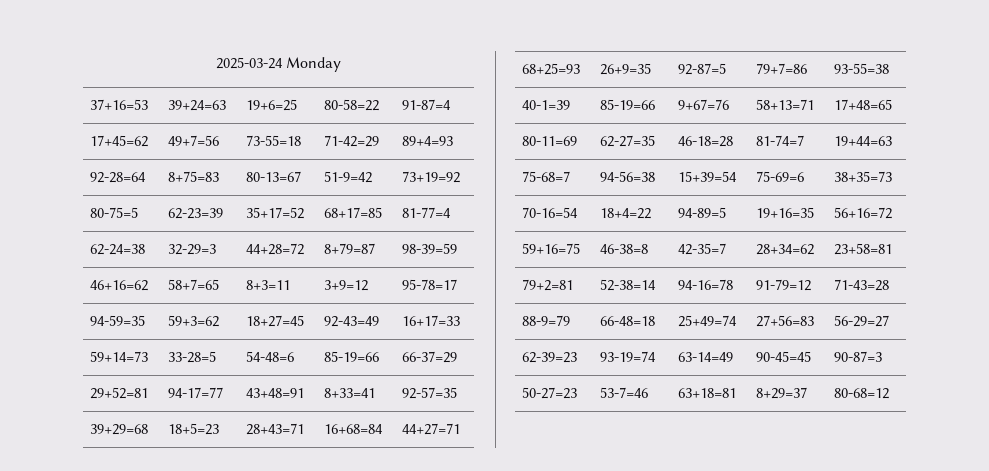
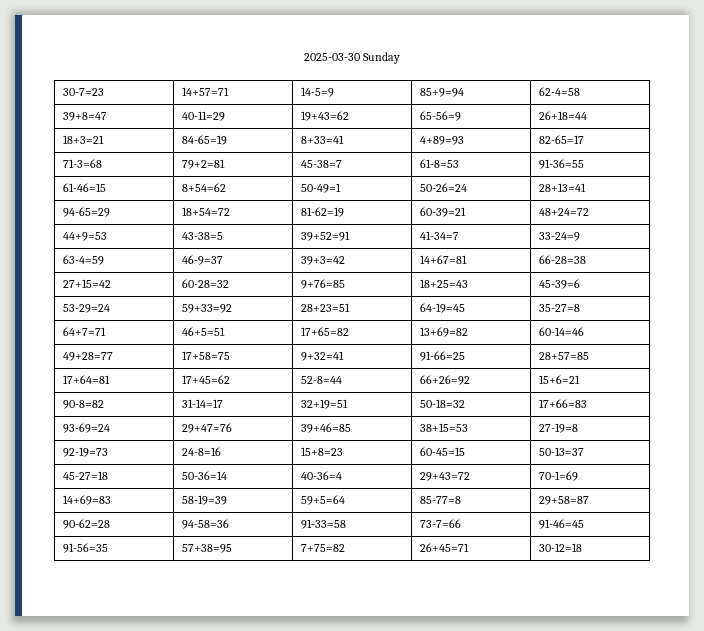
[215,57,342,72] [90,99,149,110] [168,100,227,111] [246,99,298,111] [324,99,380,111] [402,99,452,110] [90,135,149,147] [168,135,220,146] [246,135,302,146] [324,135,380,147] [402,136,454,146] [90,172,147,183] [168,171,220,182] [246,171,302,182] [324,171,373,183] [402,171,461,183] [90,207,139,218] [168,208,224,219] [246,207,305,219] [324,207,383,218] [402,207,452,218] [90,244,146,255] [168,244,217,255] [246,243,305,255] [324,243,376,254] [402,243,458,254] [90,280,149,291] [168,279,220,290] [246,280,291,290] [324,280,369,291] [402,279,458,290] [90,315,146,326] [168,315,220,327] [246,315,305,327] [324,316,380,327] [402,315,461,326] [90,351,149,362] [168,351,217,363] [246,351,295,362] [324,351,380,362] [402,351,458,363] [90,387,149,399] [168,387,224,398] [246,388,305,398] [324,388,376,398] [402,387,458,399] [90,424,149,435] [168,423,220,435] [246,423,305,435] [324,424,384,434] [402,423,461,435] [522,63,581,75] [600,63,652,75] [678,63,727,75] [756,63,808,74] [834,63,890,74] [522,100,571,110] [600,99,656,110] [678,99,730,110] [756,99,815,110] [834,99,893,110] [522,136,578,146] [600,135,656,147] [678,136,734,147] [756,135,805,146] [834,136,893,146] [522,171,571,182] [600,171,656,182] [678,171,738,182] [756,171,805,182] [834,171,893,182] [522,207,579,218] [600,208,652,219] [678,207,727,218] [756,207,815,218] [834,207,893,219] [522,243,581,254] [600,244,649,254] [678,243,727,255] [756,244,815,255] [834,243,893,255] [522,279,574,291] [600,279,657,291] [678,279,734,290] [756,279,812,291] [834,279,890,291] [522,315,571,326] [600,316,656,326] [678,315,738,327] [756,315,815,327] [834,315,890,327] [522,352,578,363] [600,351,657,362] [678,352,734,362] [756,351,812,362] [834,351,883,362] [522,387,578,399] [600,387,649,398] [678,388,737,398] [756,387,808,399] [834,388,890,399] 2025-03-24 Monday // 37+16=53 | 39+24=63 | 19+6=25 | 80-58=22 | 91-87=4 // 17+45=62 | 49+7=56 | 73-55=18 | 71-42=29 | 89+4=93 // 92-28=64 | 8+75=83 | 80-13=67 | 51-9=42 | 73+19=92 // 80-75=5 | 62-23=39 | 35+17=52 | 68+17=85 | 81-77=4 // 62-24=38 | 32-29=3 | 44+28=72 | 8+79=87 | 98-39=59 // 46+16=62 | 58+7=65 | 8+3=11 | 3+9=12 | 95-78=17 // 94-59=35 | 59+3=62 | 18+27=45 | 92-43=49 | 16+17=33 // 59+14=73 | 33-28=5 | 54-48=6 | 85-19=66 | 66-37=29 // 29+52=81 | 94-17=77 | 43+48=91 | 8+33=41 | 92-57=35 // 39+29=68 | 18+5=23 | 28+43=71 | 16+68=84 | 44+27=71 // 68+25=93 | 26+9=35 | 92-87=5 | 79+7=86 | 93-55=38 // 40-1=39 | 85-19=66 | 9+67=76 | 58+13=71 | 17+48=65 // 80-11=69 | 62-27=35 | 46-18=28 | 81-74=7 | 19+44=63 // 75-68=7 | 94-56=38 | 15+39=54 | 75-69=6 | 38+35=73 // 70-16=54 | 18+4=22 | 94-89=5 | 19+16=35 | 56+16=72 // 59+16=75 | 46-38=8 | 42-35=7 | 28+34=62 | 23+58=81 // 79+2=81 | 52-38=14 | 94-16=78 | 91-79=12 | 71-43=28 // 88-9=79 | 66-48=18 | 25+49=74 | 27+56=83 | 56-29=27 // 62-39=23 | 93-19=74 | 63-14=49 | 90-45=45 | 90-87=3 // 50-27=23 | 53-7=46 | 63+18=81 | 8+29=37 | 80-68=12 -> [303,52,401,64] [62,88,104,96] [181,87,229,96] [300,87,334,97] [419,88,464,97] [538,87,580,96] [62,112,107,121] [181,111,225,121] [300,111,349,121] [419,111,461,121] [538,111,587,120] [62,135,104,144] [181,135,227,145] [300,135,344,144] [419,136,464,145] [538,135,584,144] [62,159,102,168] [181,159,225,169] [300,160,342,168] [419,159,459,168] [538,159,584,169] [62,183,106,192] [181,183,226,192] [300,183,341,193] [419,183,467,192] [538,183,586,192] [62,207,110,217] [181,207,230,216] [300,207,344,217] [419,207,466,217] [538,208,589,216] [62,232,107,241] [181,232,223,240] [300,231,350,241] [419,231,459,240] [538,232,580,241] [62,255,104,265] [181,255,223,265] [300,256,345,265] [419,255,467,264] [538,255,586,264] [62,279,111,288] [181,279,229,288] [300,279,345,289] [419,279,468,288] [538,279,580,289] [62,304,110,313] [181,304,232,313] [300,303,350,312] [419,303,465,313] [538,304,580,312] [62,327,106,336] [181,327,225,336] [300,327,349,336] [419,327,468,337] [538,327,584,336] [62,352,113,361] [181,351,230,360] [300,351,344,361] [419,351,465,361] [538,352,589,360] [62,375,110,384] [181,375,230,384] [300,376,342,384] [419,375,470,385] [538,375,580,384] [62,400,104,409] [181,399,223,408] [300,399,348,409] [419,399,465,408] [538,399,587,408] [62,423,110,433] [181,423,232,433] [300,423,351,433] [419,423,468,432] [538,423,578,433] [62,447,108,457] [181,447,221,456] [300,447,343,456] [419,447,465,456] [538,447,584,456] [62,471,108,480] [181,471,227,480] [300,471,342,480] [419,472,470,481] [538,471,578,481] [62,495,111,505] [181,495,227,505] [300,495,345,505] [419,496,461,504] [538,496,589,505] [62,519,110,529] [181,519,229,529] [300,519,346,529] [419,519,461,528] [538,519,584,529] [62,543,108,553] [181,544,232,553] [300,544,345,552] [419,543,469,552] [538,543,582,552] 2025-03-30 Sunday // 30-7=23 | 14+57=71 | 14-5=9 | 85+9=94 | 62-4=58 // 39+8=47 | 40-11=29 | 19+43=62 | 65-56=9 | 26+18=44 // 18+3=21 | 84-65=19 | 8+33=41 | 4+89=93 | 82-65=17 // 71-3=68 | 79+2=81 | 45-38=7 | 61-8=53 | 91-36=55 // 61-46=15 | 8+54=62 | 50-49=1 | 50-26=24 | 28+13=41 // 94-65=29 | 18+54=72 | 81-62=19 | 60-39=21 | 48+24=72 // 44+9=53 | 43-38=5 | 39+52=91 | 41-34=7 | 33-24=9 // 63-4=59 | 46-9=37 | 39+3=42 | 14+67=81 | 66-28=38 // 27+15=42 | 60-28=32 | 9+76=85 | 18+25=43 | 45-39=6 // 53-29=24 | 59+33=92 | 28+23=51 | 64-19=45 | 35-27=8 // 64+7=71 | 46+5=51 | 17+65=82 | 13+69=82 | 60-14=46 // 49+28=77 | 17+58=75 | 9+32=41 | 91-66=25 | 28+57=85 // 17+64=81 | 17+45=62 | 52-8=44 | 66+26=92 | 15+6=21 // 90-8=82 | 31-14=17 | 32+19=51 | 50-18=32 | 17+66=83 // 93-69=24 | 29+47=76 | 39+46=85 | 38+15=53 | 27-19=8 // 92-19=73 | 24-8=16 | 15+8=23 | 60-45=15 | 50-13=37 // 45-27=18 | 50-36=14 | 40-36=4 | 29+43=72 | 70-1=69 // 14+69=83 | 58-19=39 | 59+5=64 | 85-77=8 | 29+58=87 // 90-62=28 | 94-58=36 | 91-33=58 | 73-7=66 | 91-46=45 // 91-56=35 | 57+38=95 | 7+75=82 | 26+45=71 | 30-12=18

